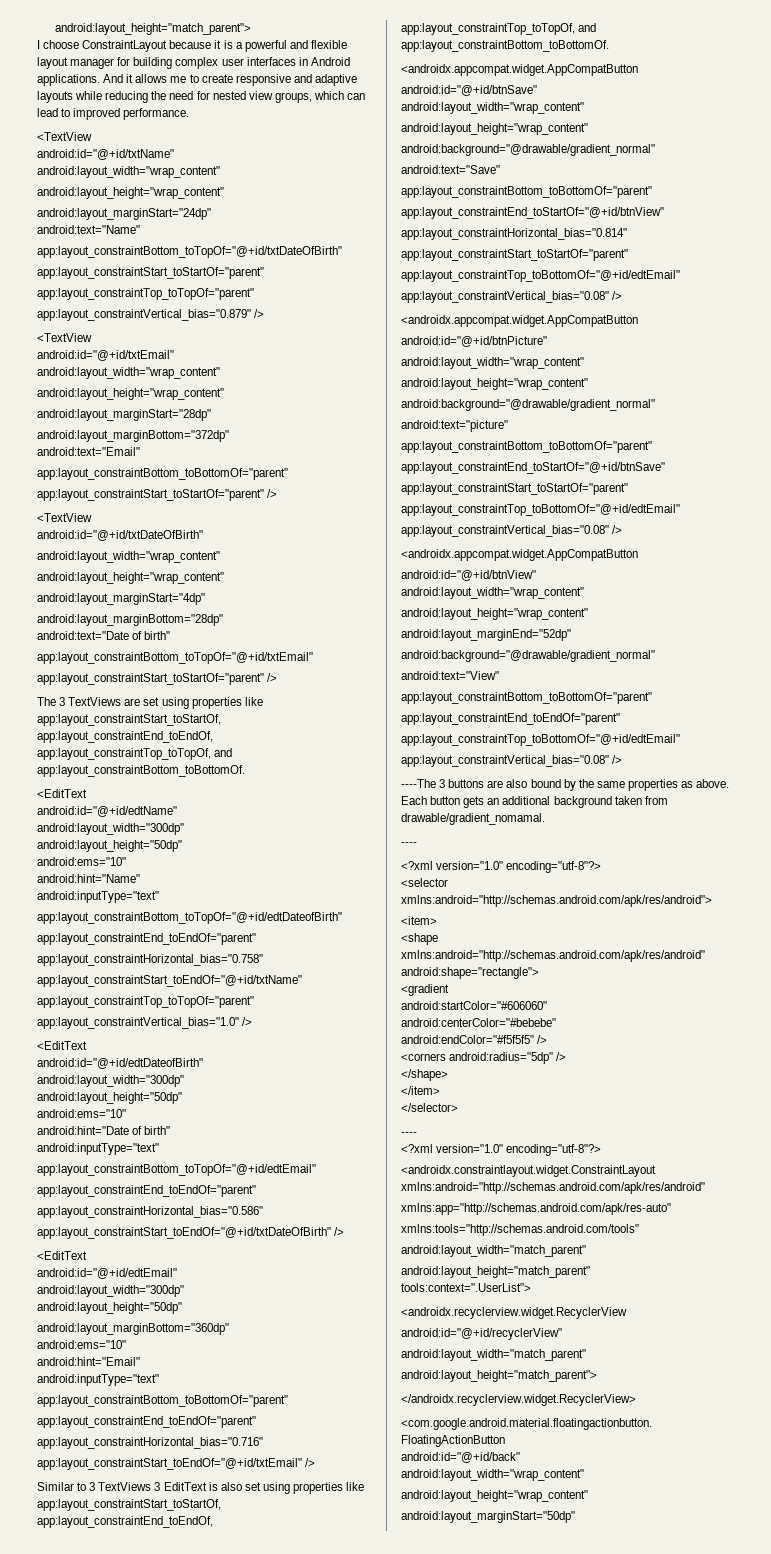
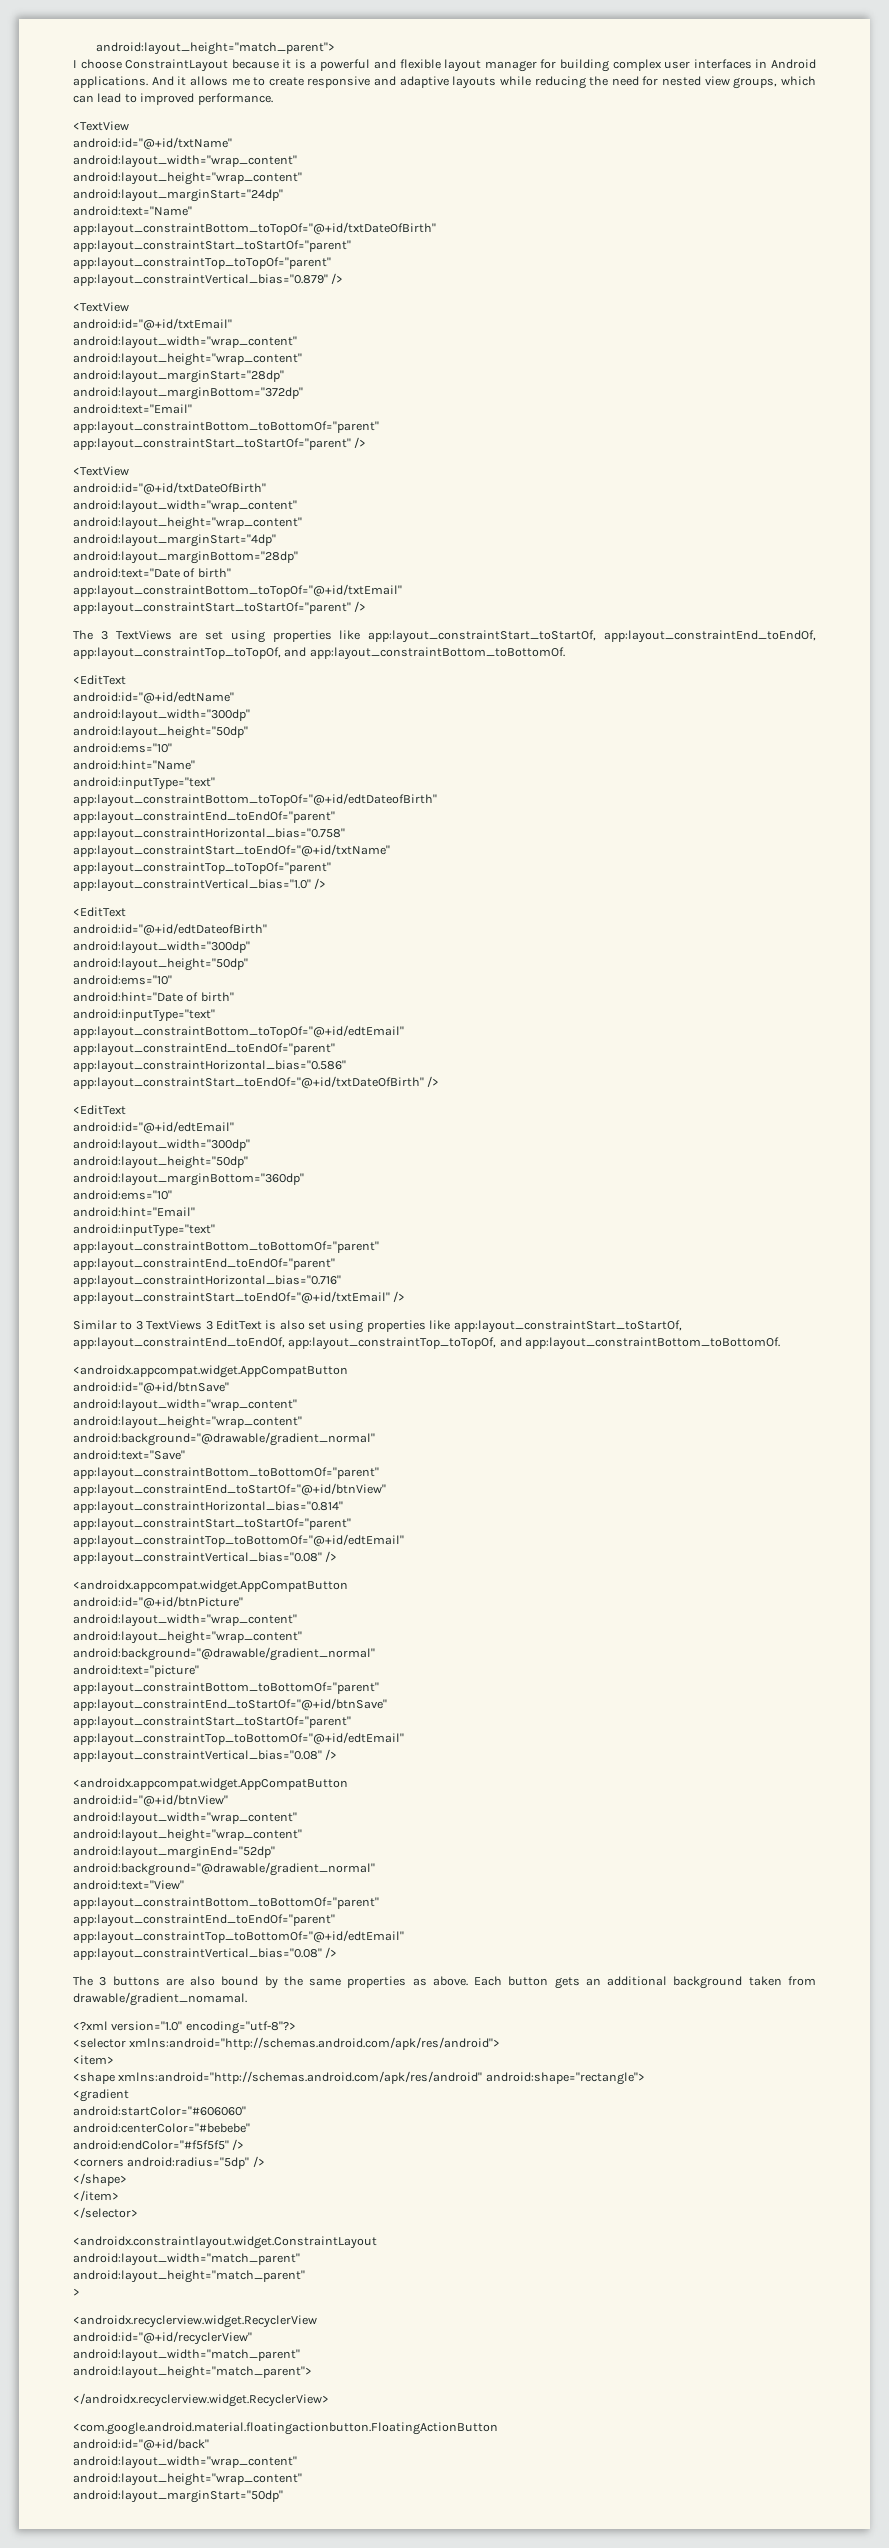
[401,779,436,788] ----The -> [73,1976,93,1986] The
[401,842,417,846] // ---- -> (247, 1999) none
[401,1132,417,1136] [401,1144,602,1156] [401,1165,656,1177] [401,1182,705,1194] [401,1203,671,1215] [401,1224,639,1236] ---- // <?xml version="1.0" encoding="utf-8"?> // <androidx.constraintlayout.widget.ConstraintLayout xmlns:android="http://schemas.android.com/apk/res/android" // xmlns:app="http://schemas.android.com/apk/res-auto" // xmlns:tools="http://schemas.android.com/tools" -> [73,2236,377,2249] <androidx.constraintlayout.widget.ConstraintLayout
[401,1283,531,1292] tools:context=".UserList"> -> [73,2288,80,2296] >

